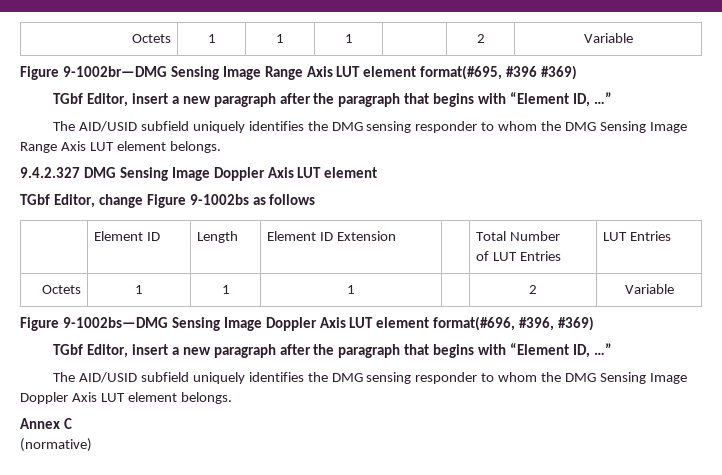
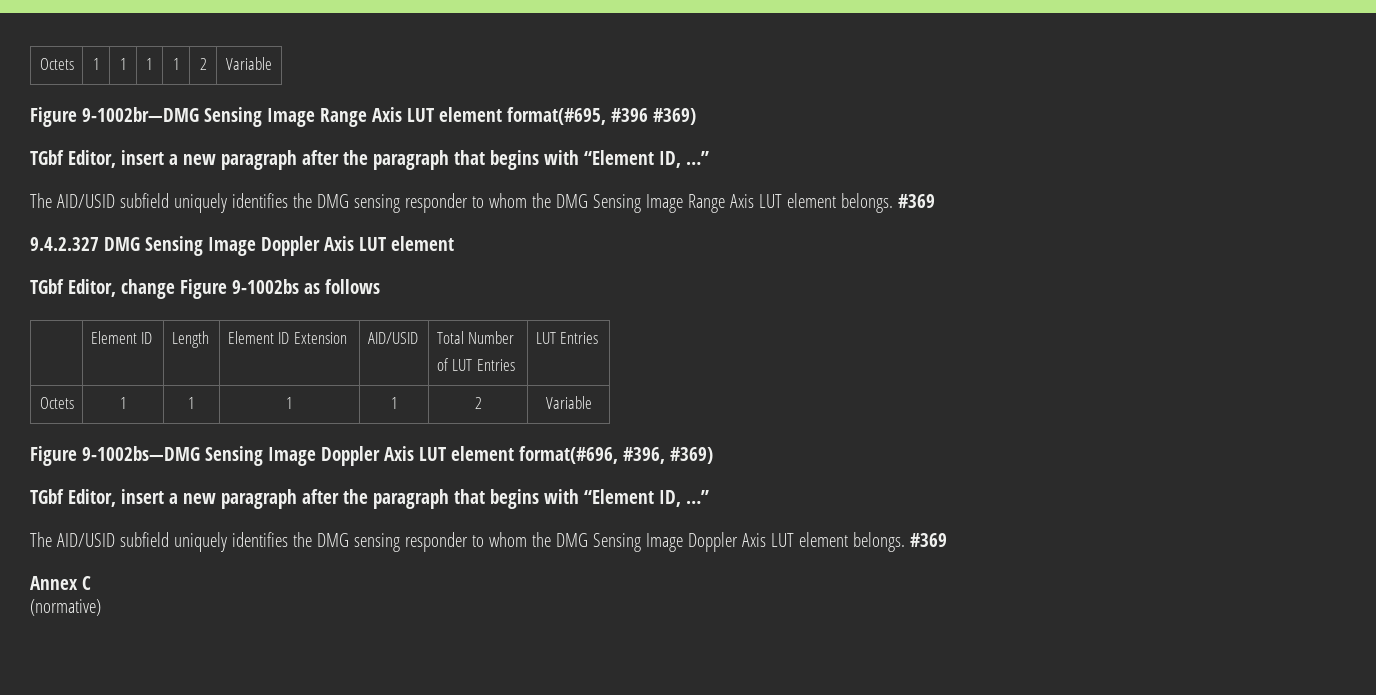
[131,34,171,43] [207,34,216,43] [276,34,284,43] [344,34,353,43] Octets | 1 | 1 | 1 | -> [40,58,75,70] [92,58,100,70] [119,58,127,70] [146,58,153,70] [172,58,180,70] Octets | 1 | 1 | 1 | 1
(221, 147) none -> [897,194,935,208] #369
(397, 236) none -> [367,332,418,344] AID/USID
(355, 289) none -> [390,397,398,409] 1
(232, 398) none -> [909,533,947,547] #369

